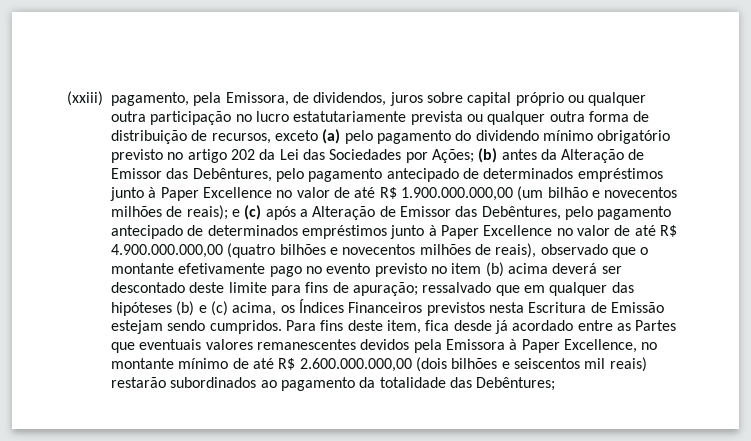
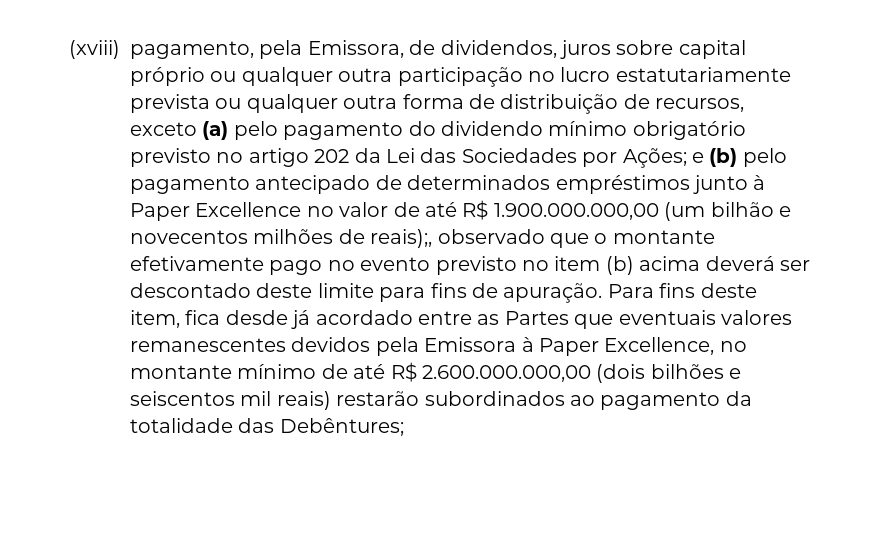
[67,91,103,106] (xxiii) -> [69,40,120,59] (xviii)
[478,148,645,163] [111,168,272,182] (b) antes da Alteração de Emissor das Debêntures, -> [691,148,738,167] e (b)
[186,205,672,220] [111,225,677,239] [111,243,537,258] reais); e (c) após a Alteração de Emissor das Debêntures, pelo pagamento antecipado de determinados empréstimos junto à Paper Excellence no valor de até R$ 4.900.000.000,00 (quatro bilhões e novecentos milhões de reais), -> [370,229,433,248] reais);,
[352,282,634,296] [111,299,664,316] [111,320,282,334] apuração; ressalvado que em qualquer das hipóteses (b) e (c) acima, os Índices Financeiros previstos nesta Escritura de Emissão estejam sendo cumpridos. -> [503,283,603,303] apuração.

